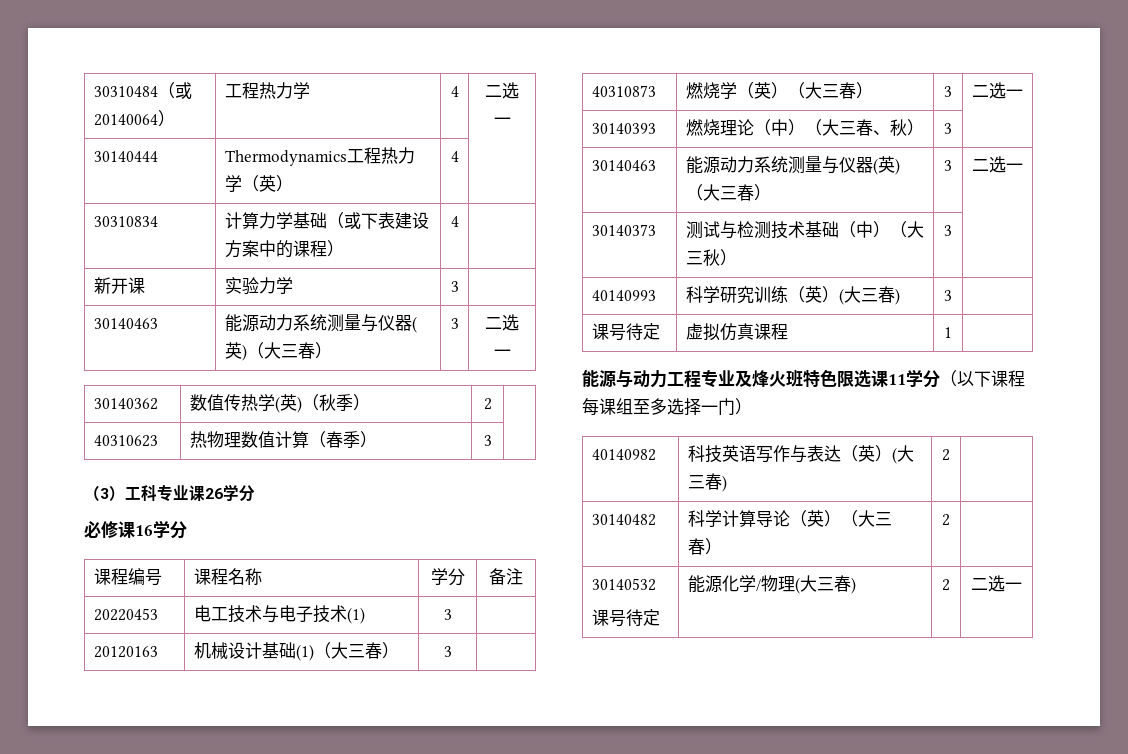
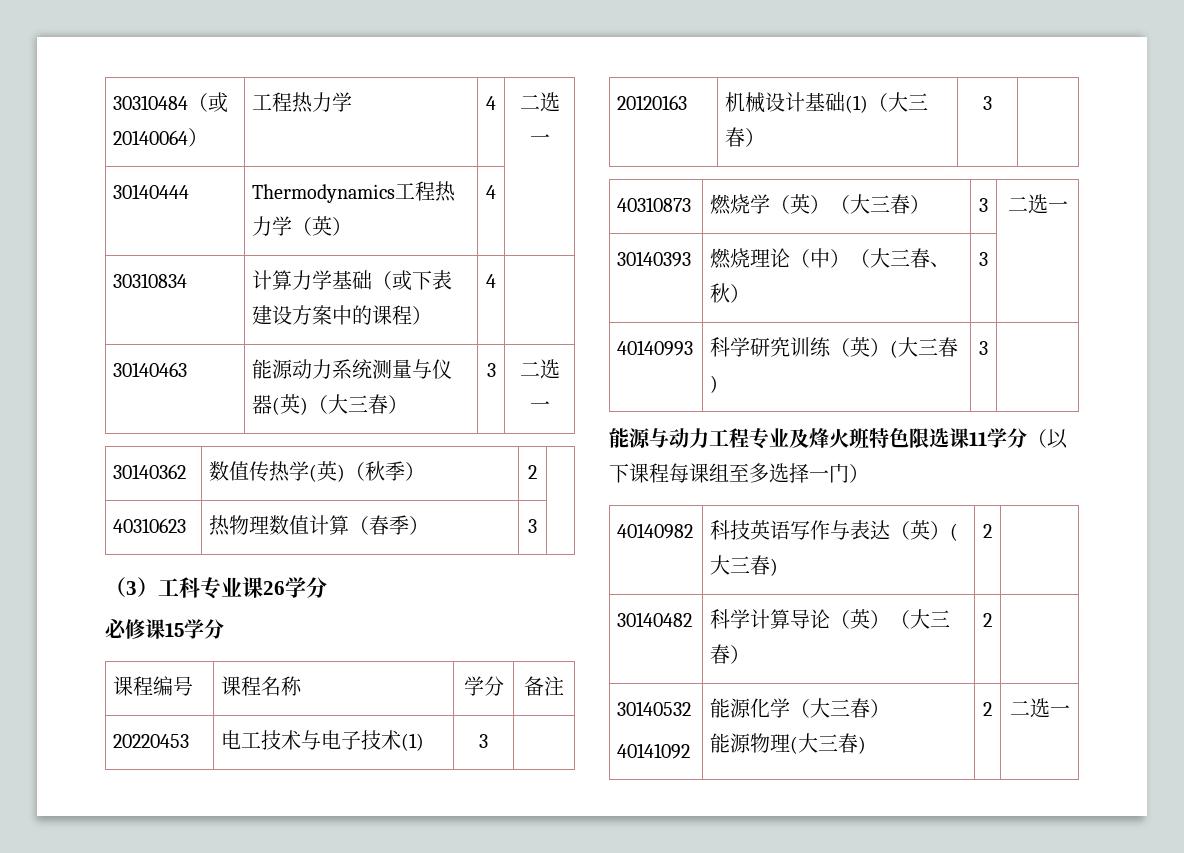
[93,277,145,294] [224,277,293,295] [450,281,459,292] // 新开课 | 实验力学 | 3 | -> (496, 281) none
[135,525,153,536] 16 -> [165,623,184,637] 15
[591,160,656,171] [685,156,900,175] [685,184,771,201] [944,160,952,171] [972,156,1023,173] [591,224,656,236] [685,221,924,239] [685,249,737,266] [944,225,952,236] // 30140463 | 能源动力系统测量与仪器(英)（大三春） | 3 | 二选一 // 30140373 | 测试与检测技术基础（中）（大三秋） | 3 | -> (988, 259) none
[591,323,660,341] [685,323,788,341] [944,327,952,338] // 课号待定 | 虚拟仿真课程 | 1 | -> (988, 348) none
[591,609,660,627] 课号待定 -> [617,743,691,759] 40141092
[755,579,761,591] / -> [790,698,891,718] [710,733,752,753] （大三春） // 能源

